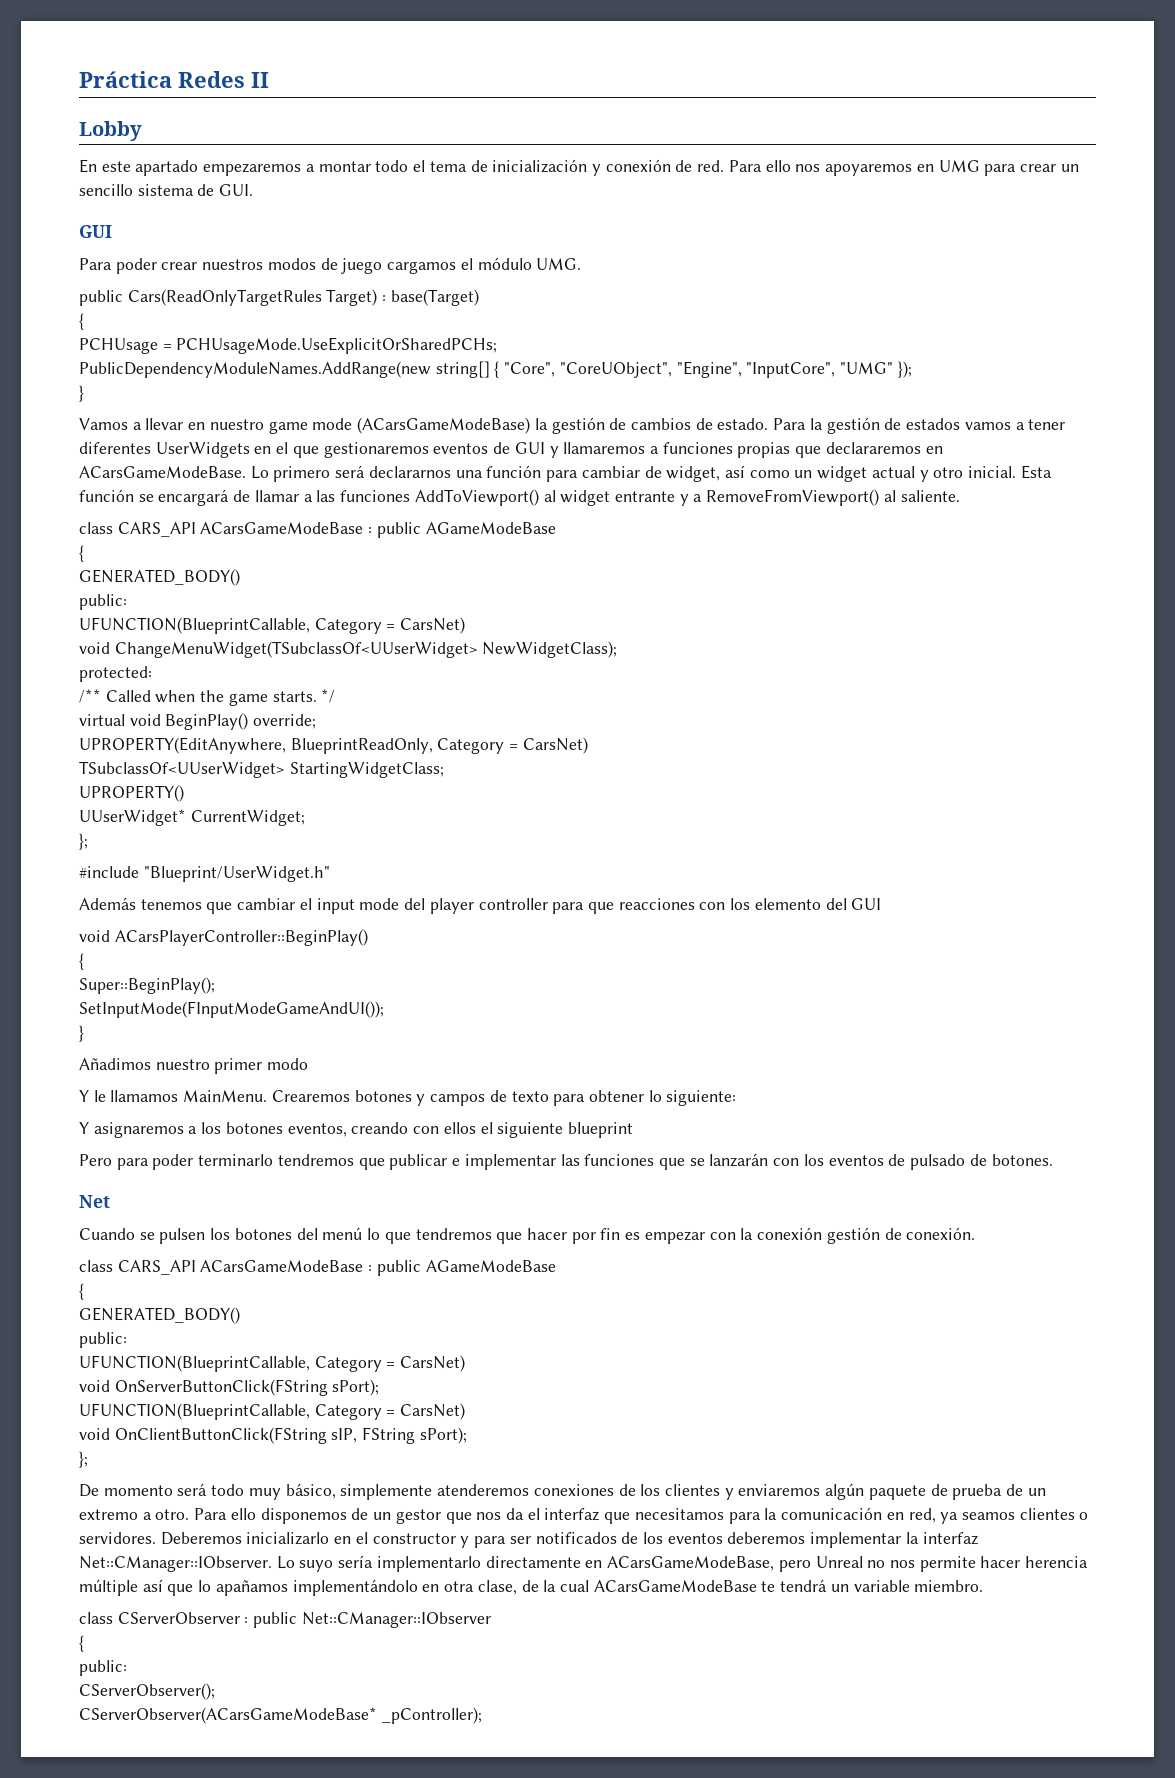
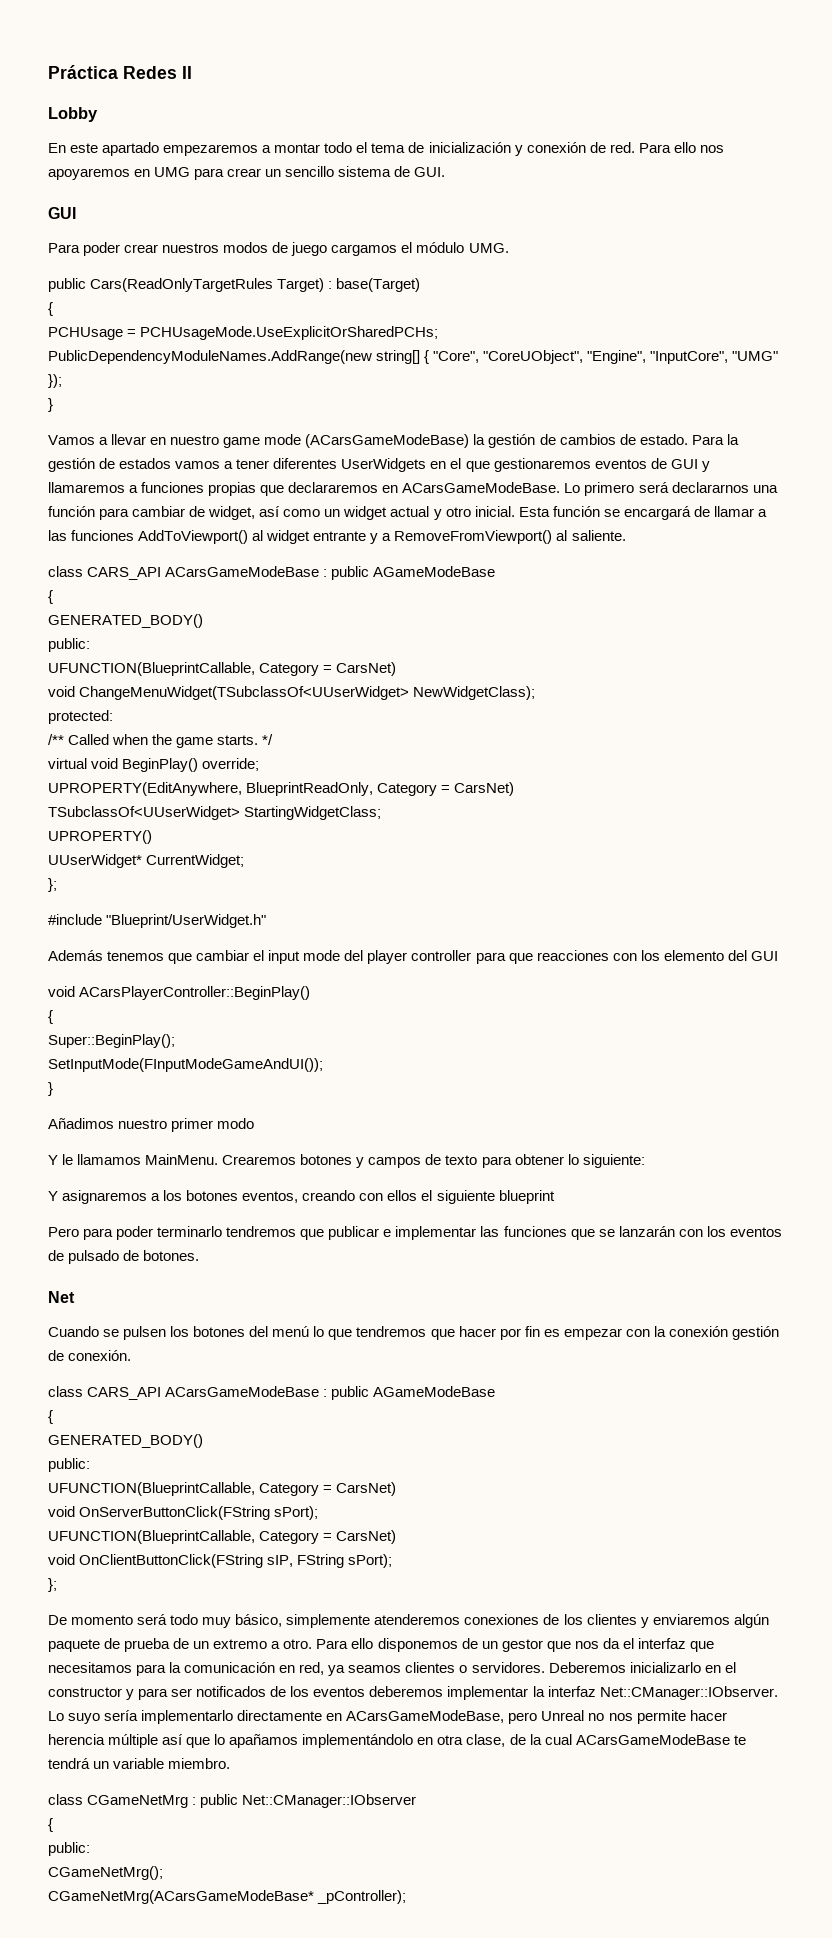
[117,1612,240,1624] CServerObserver -> [87,1795,189,1808] CGameNetMrg
[79,1683,215,1700] [79,1707,377,1724] CServerObserver(); // CServerObserver(ACarsGameModeBase* -> [48,1866,163,1880] [48,1890,314,1904] CGameNetMrg(); // CGameNetMrg(ACarsGameModeBase*

